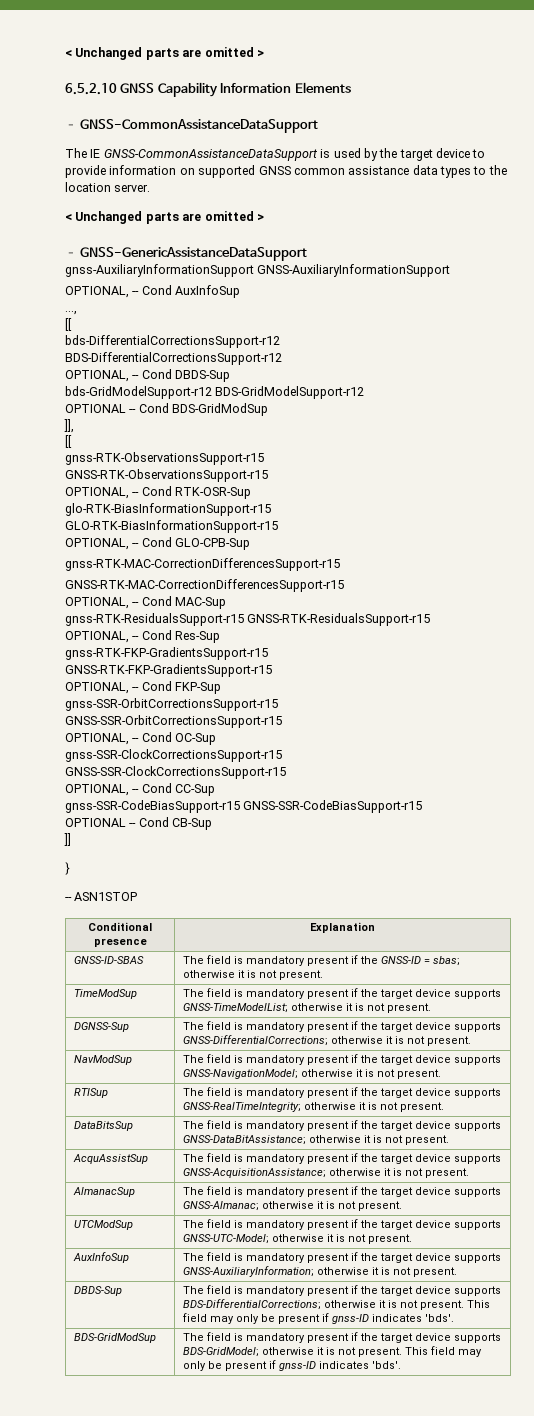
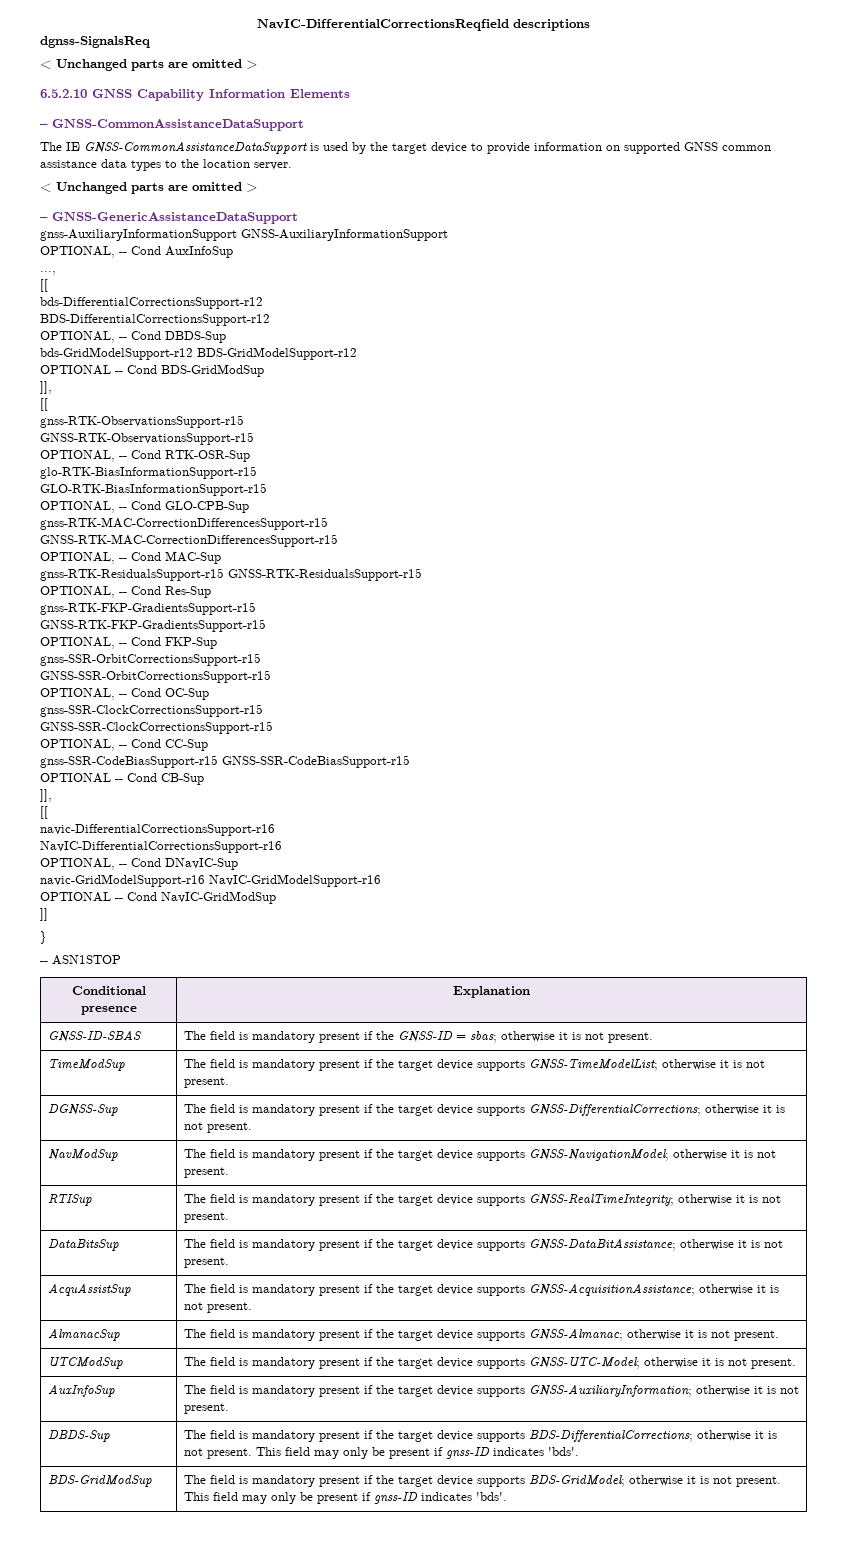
(65, 53) none -> [257,19,590,31] [40,36,150,48] NavIC-DifferentialCorrectionsReqfield descriptions // dgnss-SignalsReq //
(213, 824) none -> [40,789,52,802] [40,806,48,819] [40,824,275,836] [40,841,282,853] [40,858,238,870] [40,874,381,887] [40,891,276,904] // ]], // [[ // navic-DifferentialCorrectionsSupport-r16 // NavIC-DifferentialCorrectionsSupport-r16 // OPTIONAL, -- Cond DNavIC-Sup // navic-GridModelSupport-r16 NavIC-GridModelSupport-r16 // OPTIONAL -- Cond NavIC-GridModSup

